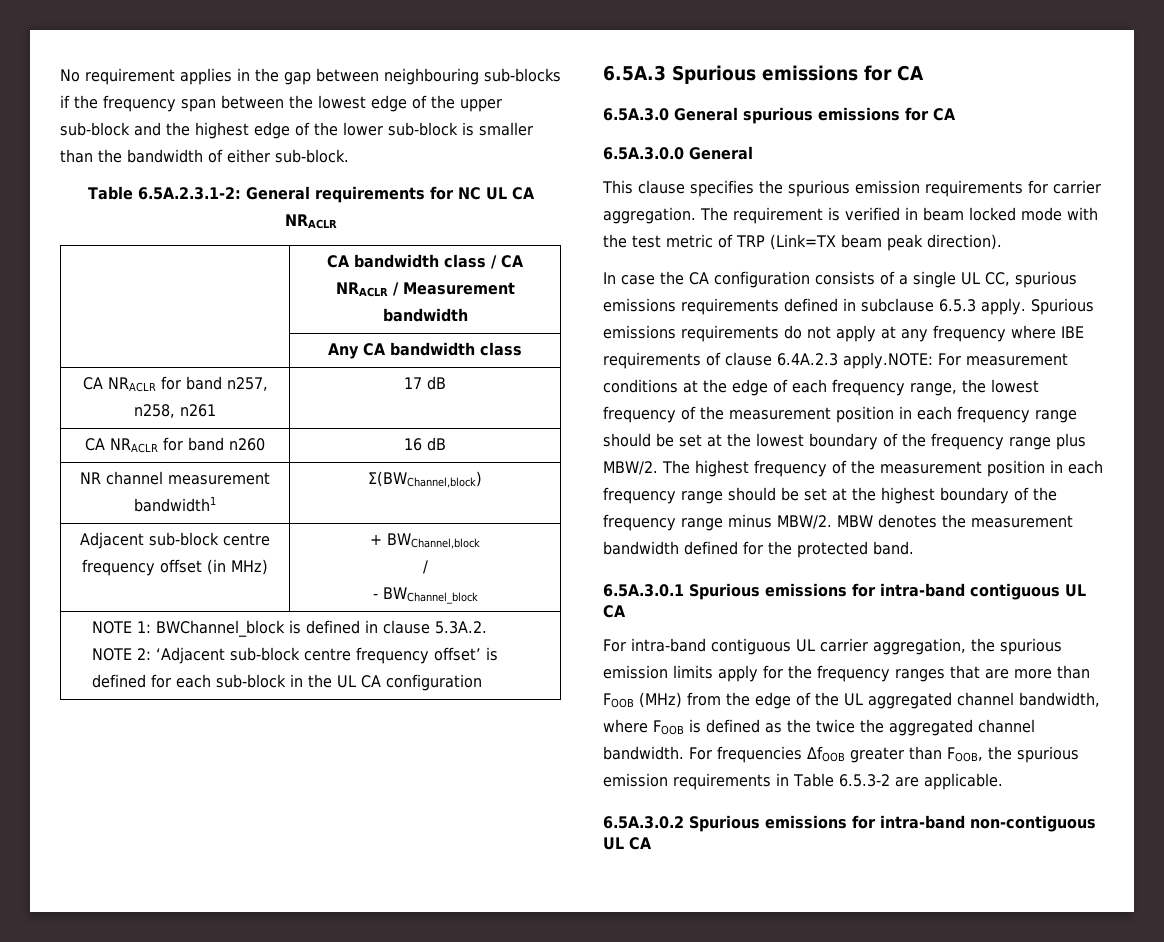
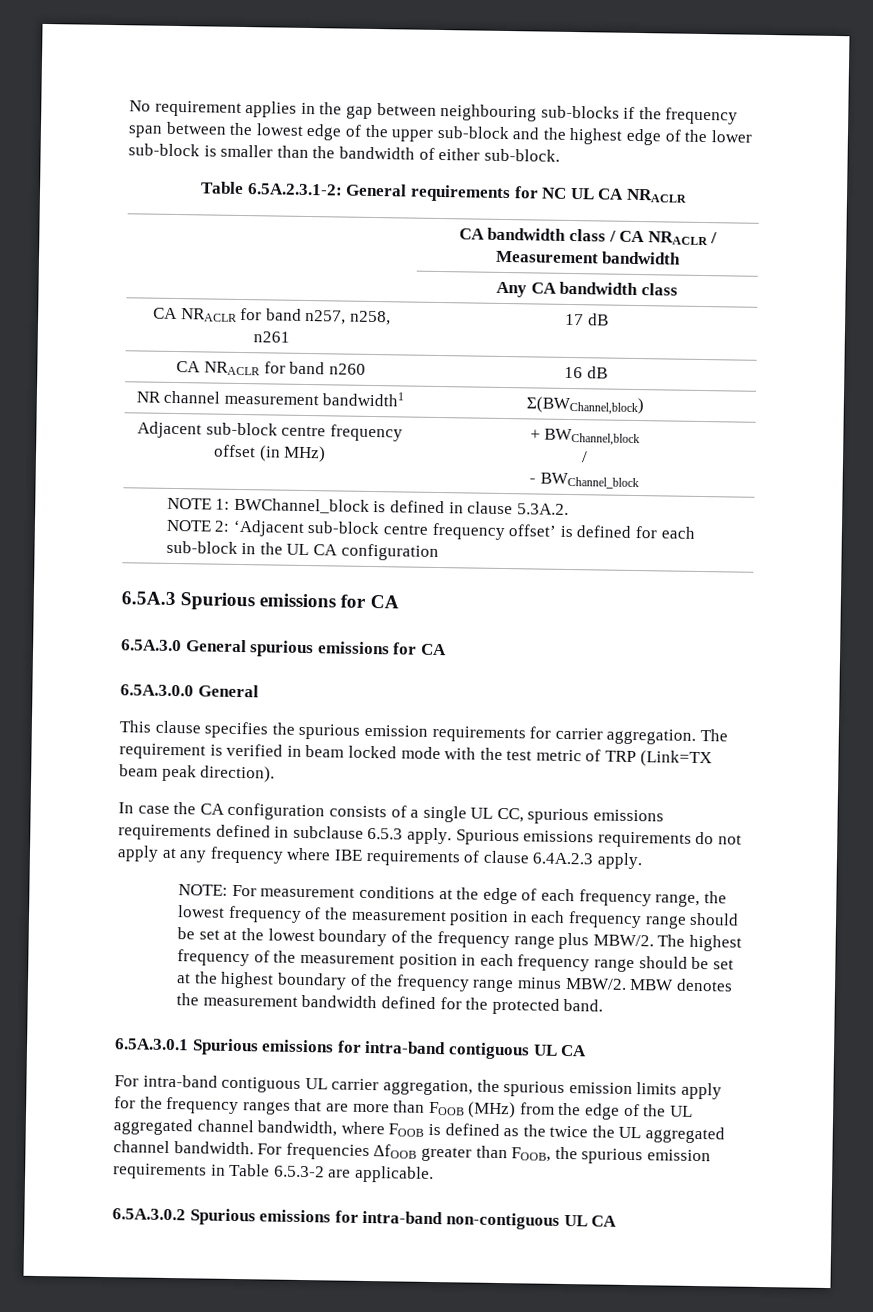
[843,352,933,369] apply.NOTE: -> [596,852,643,870] [178,884,229,896] apply. // NOTE:
(884, 726) none -> [618,1126,642,1139] UL

